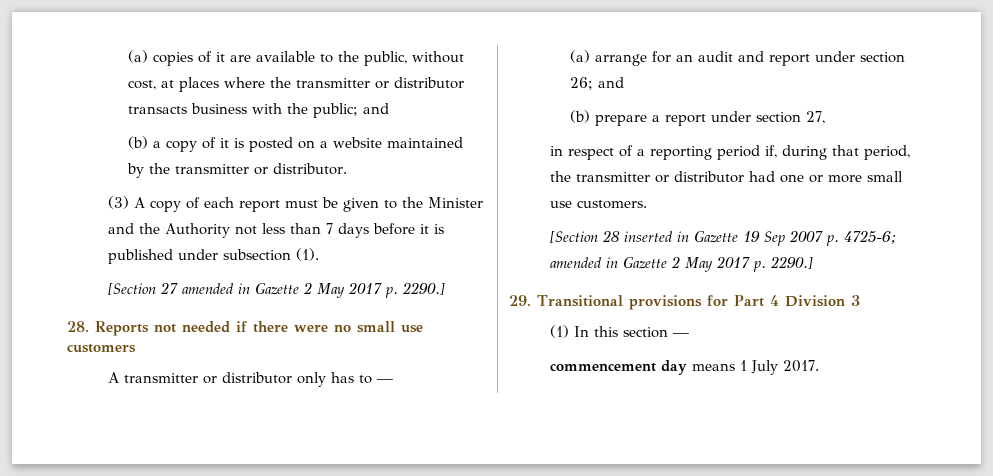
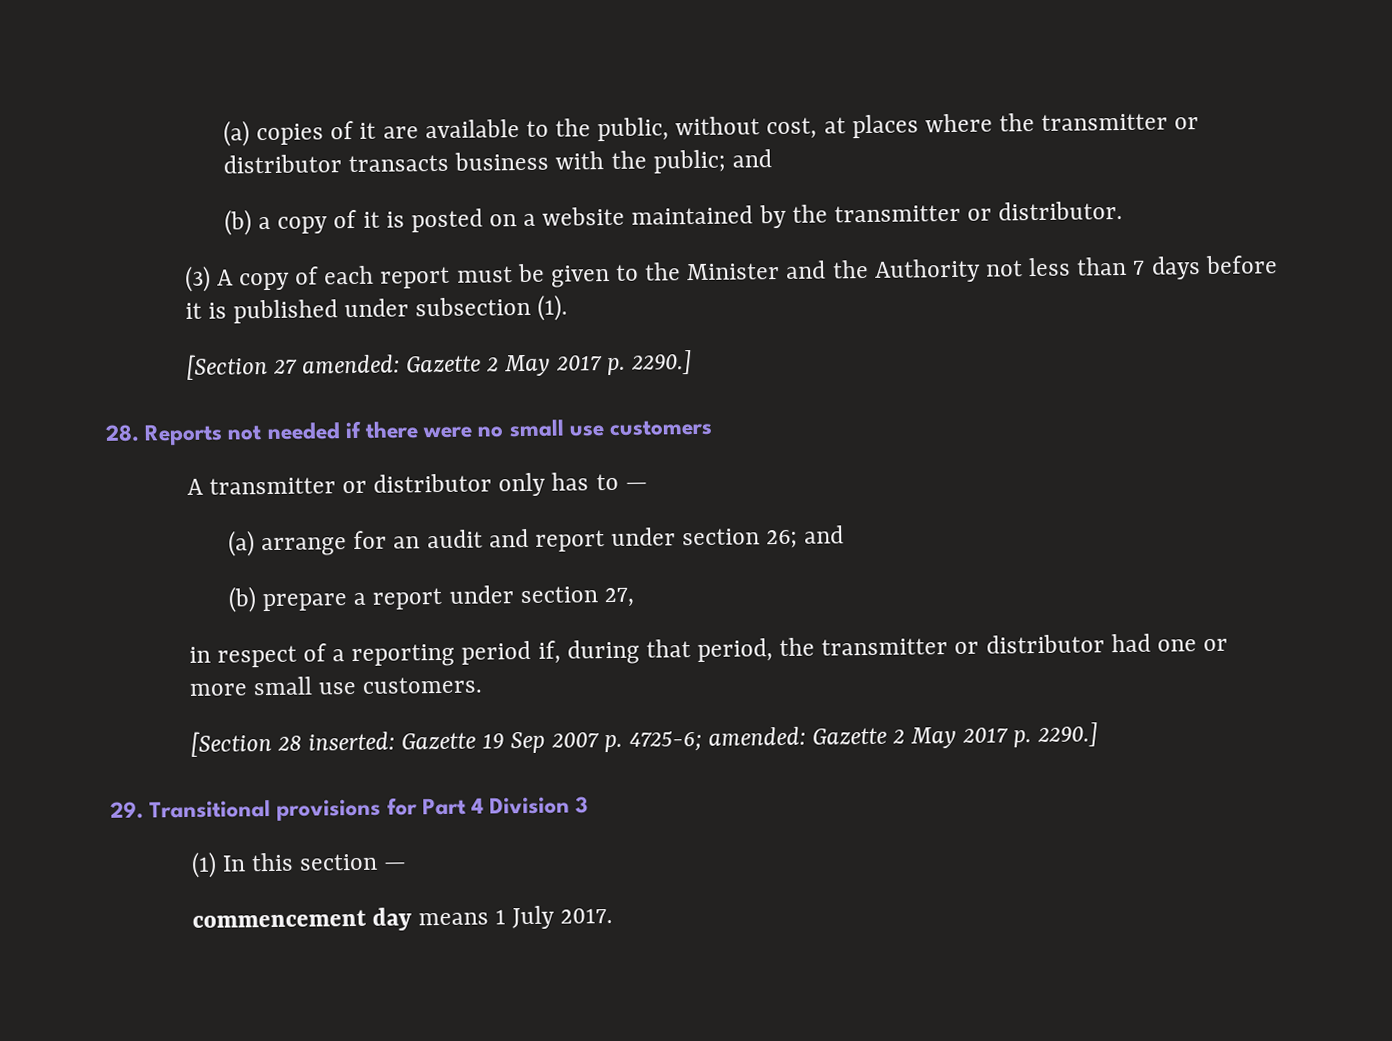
[181,283,250,294] amended in -> [301,354,400,374] amended:
[623,231,689,242] inserted in -> [307,731,395,751] inserted:
[549,257,618,268] amended in -> [707,726,806,746] amended:

